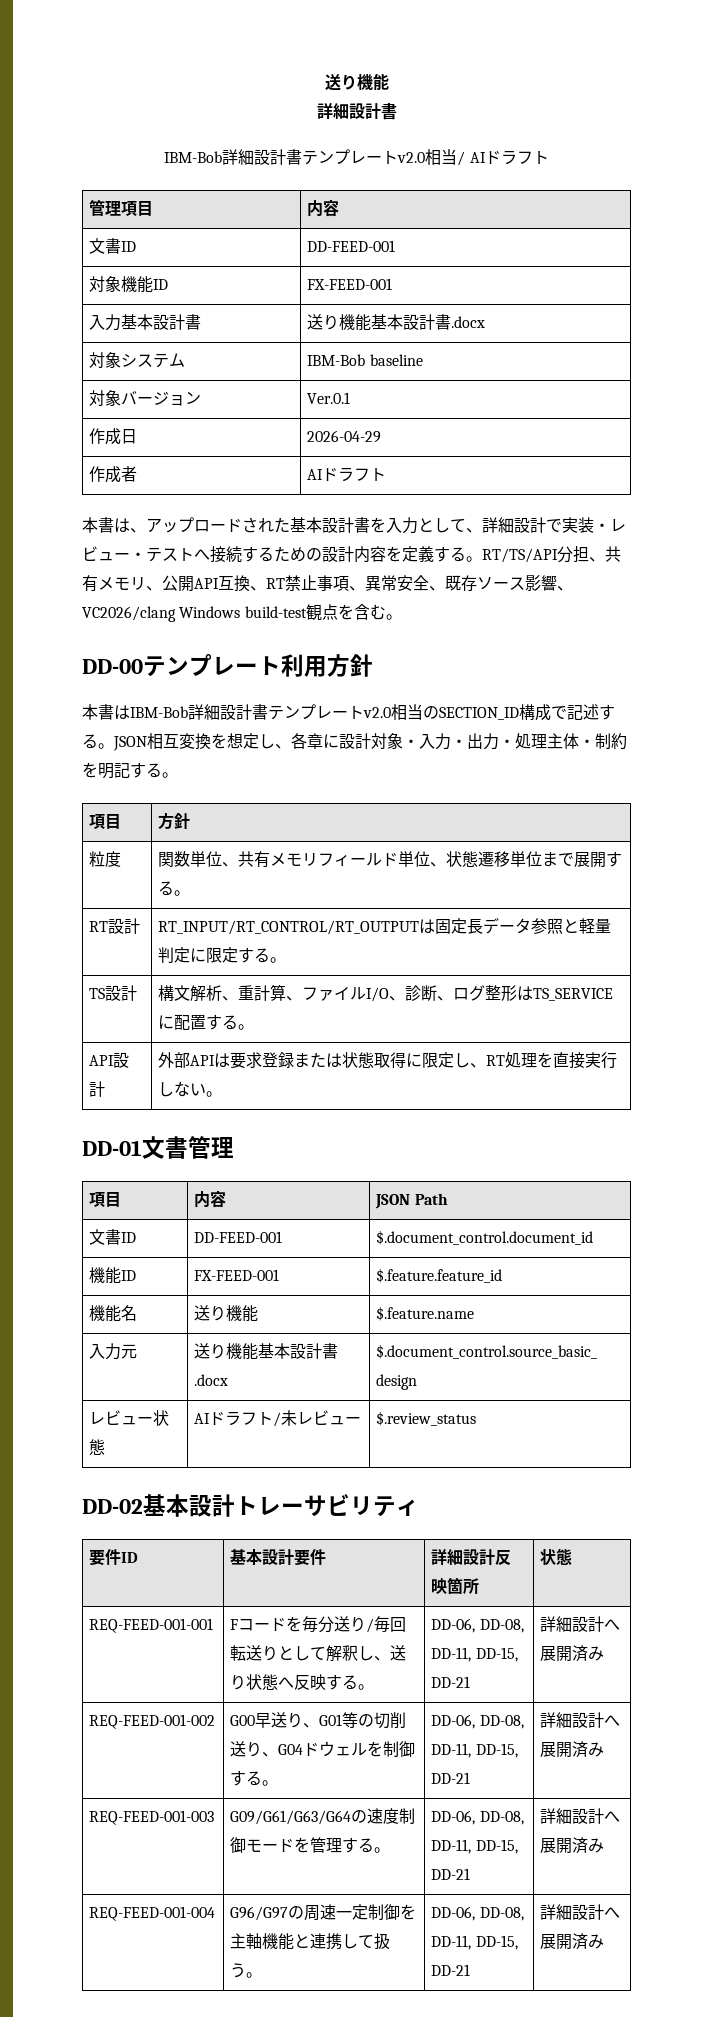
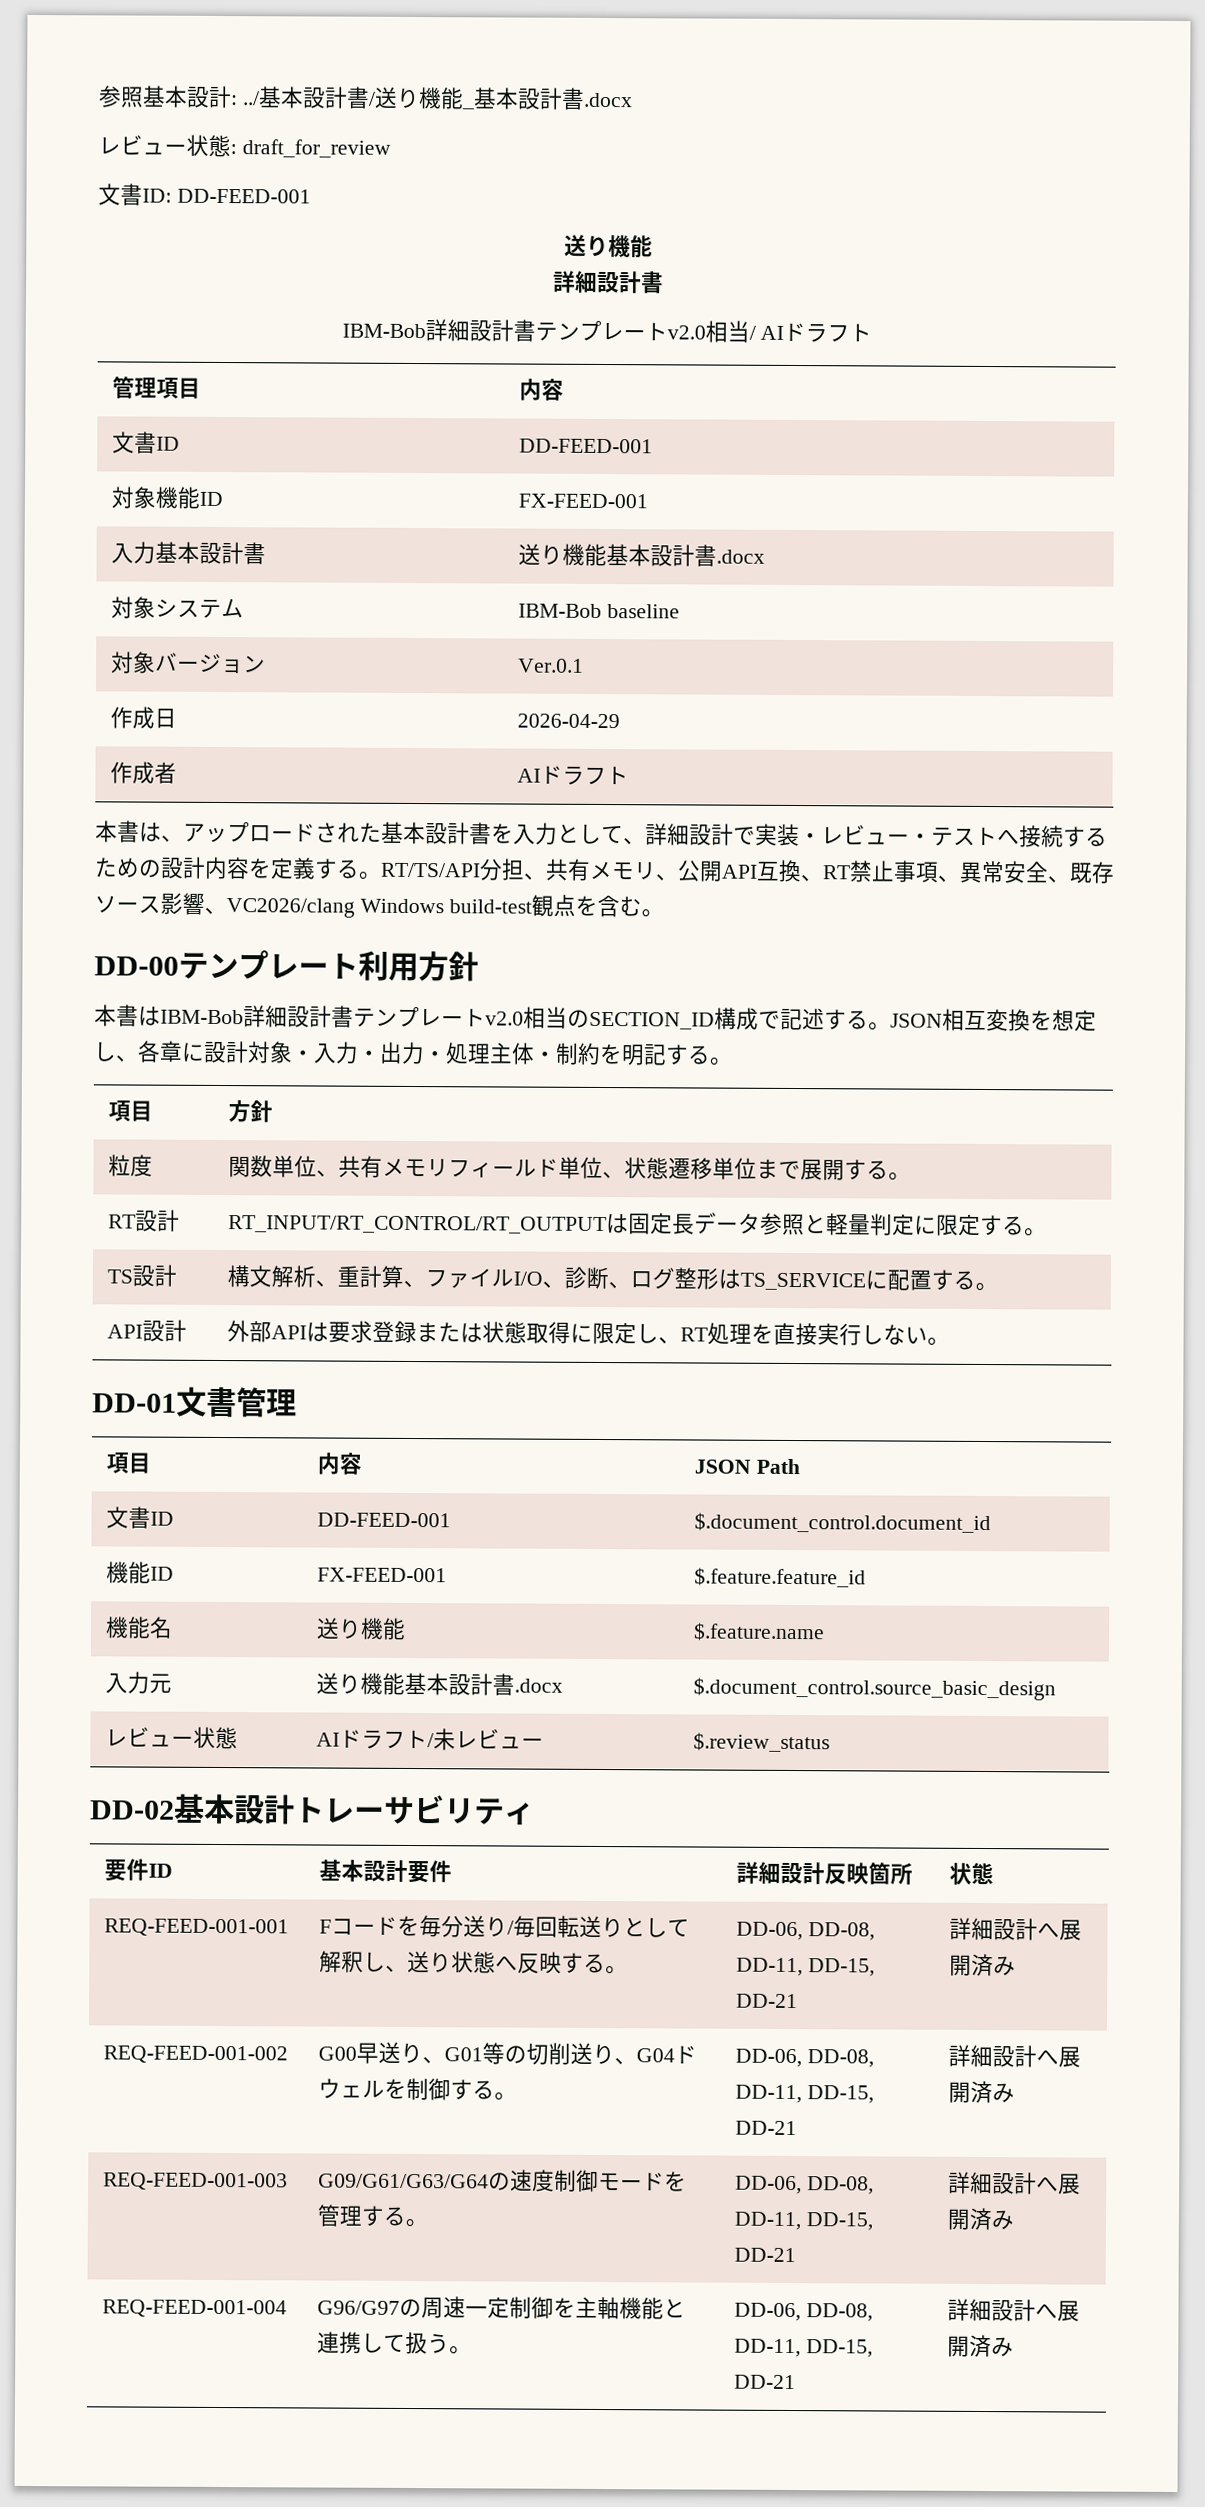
(324, 82) none -> [98,85,633,110] [98,134,391,158] [98,183,311,206] 参照基本設計: ../基本設計書/送り機能_基本設計書.docx // レビュー状態: draft_for_review // 文書ID: DD-FEED-001 //

